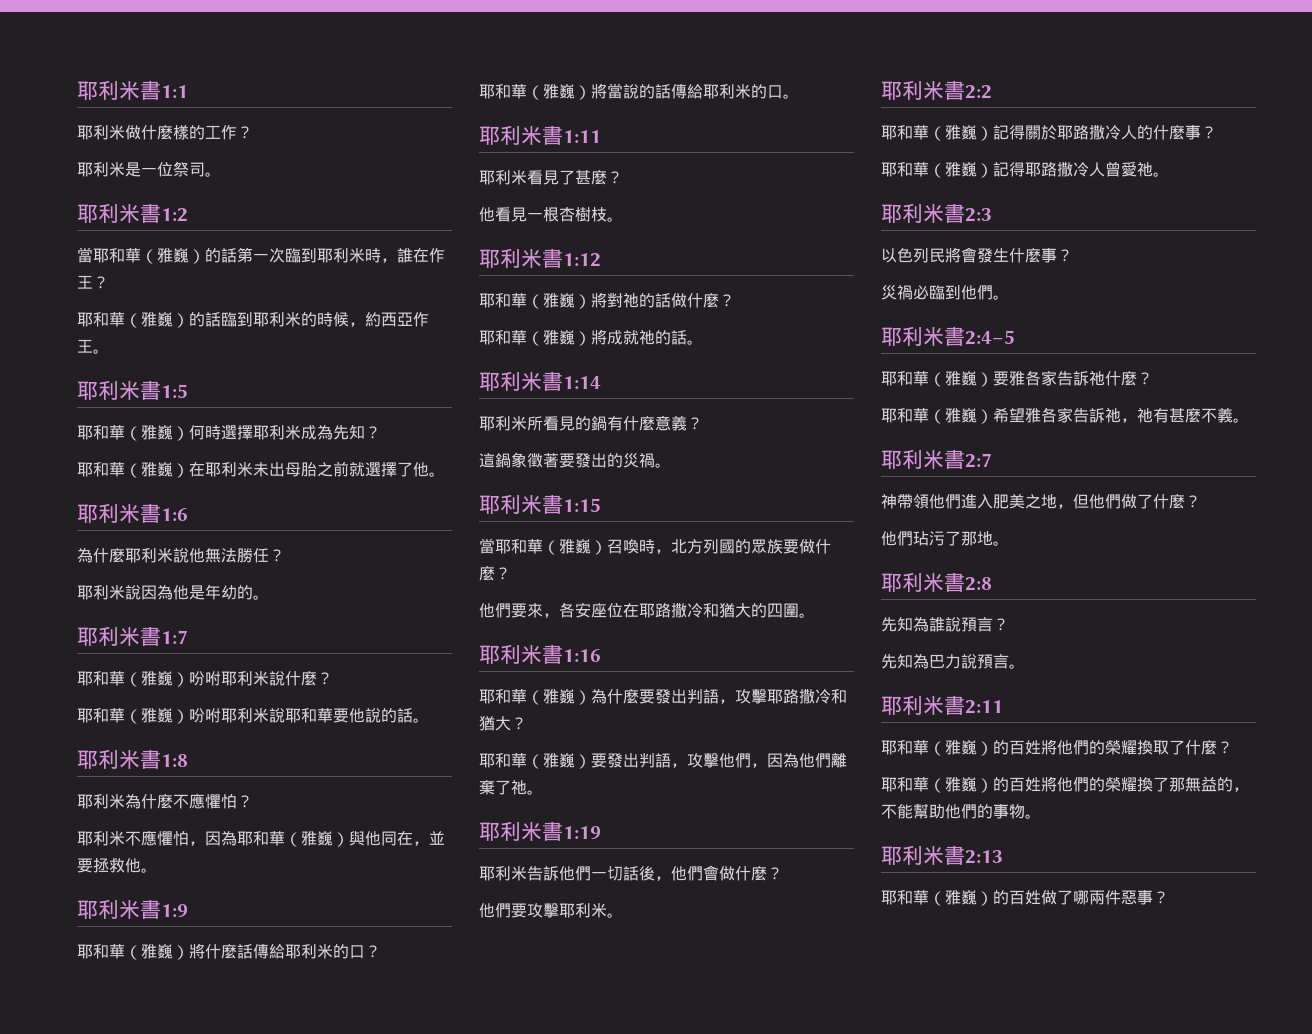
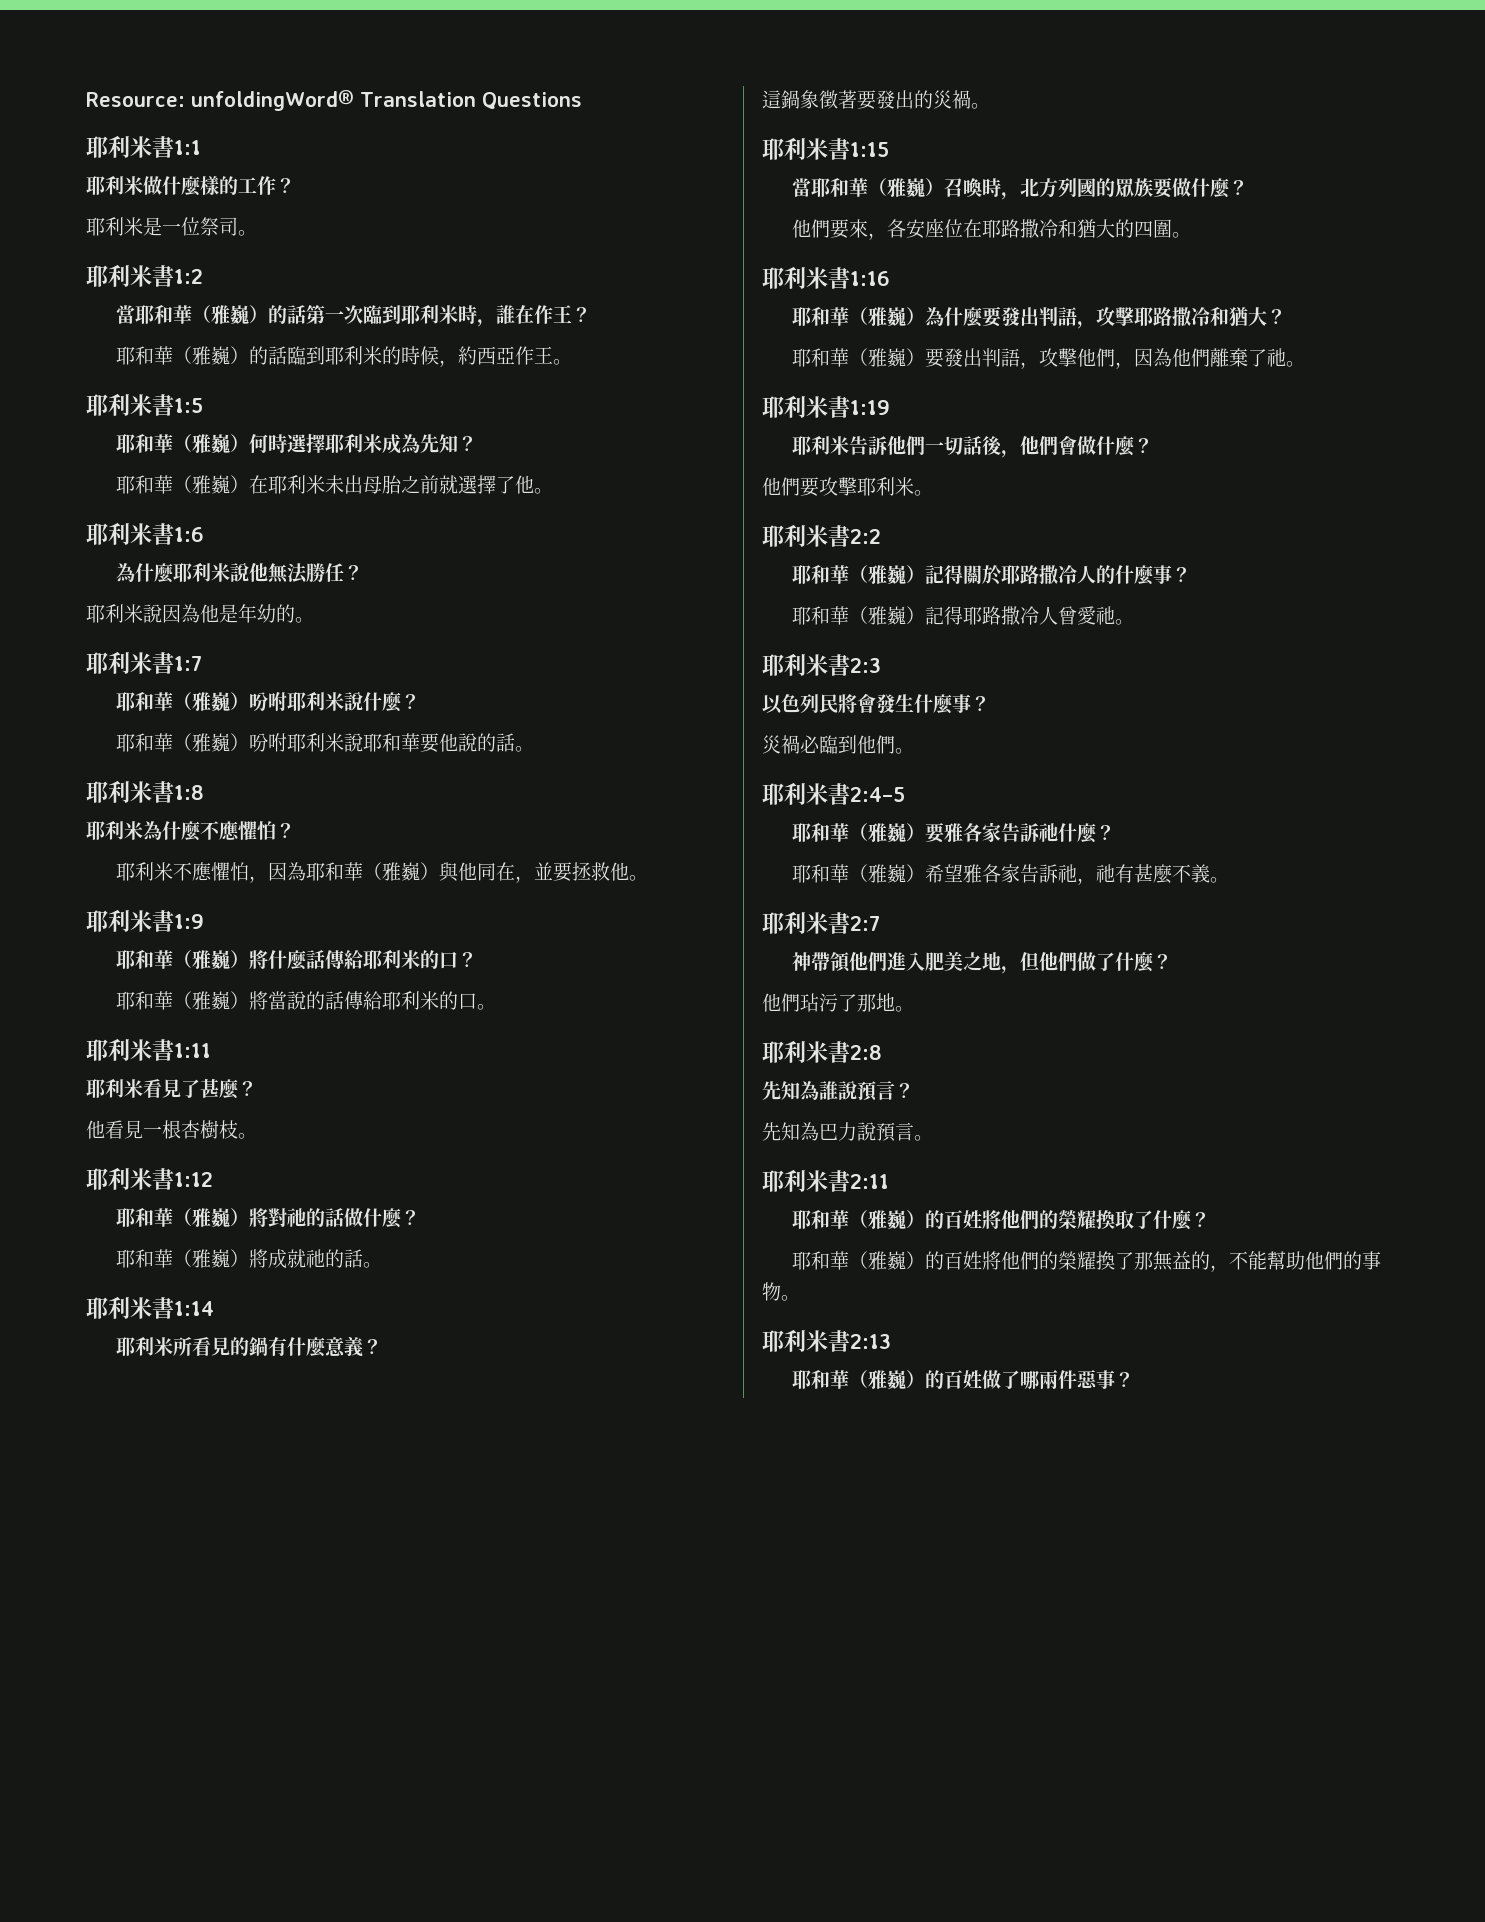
(77, 90) none -> [86,90,582,111] Resource: unfoldingWord® Translation Questions //

